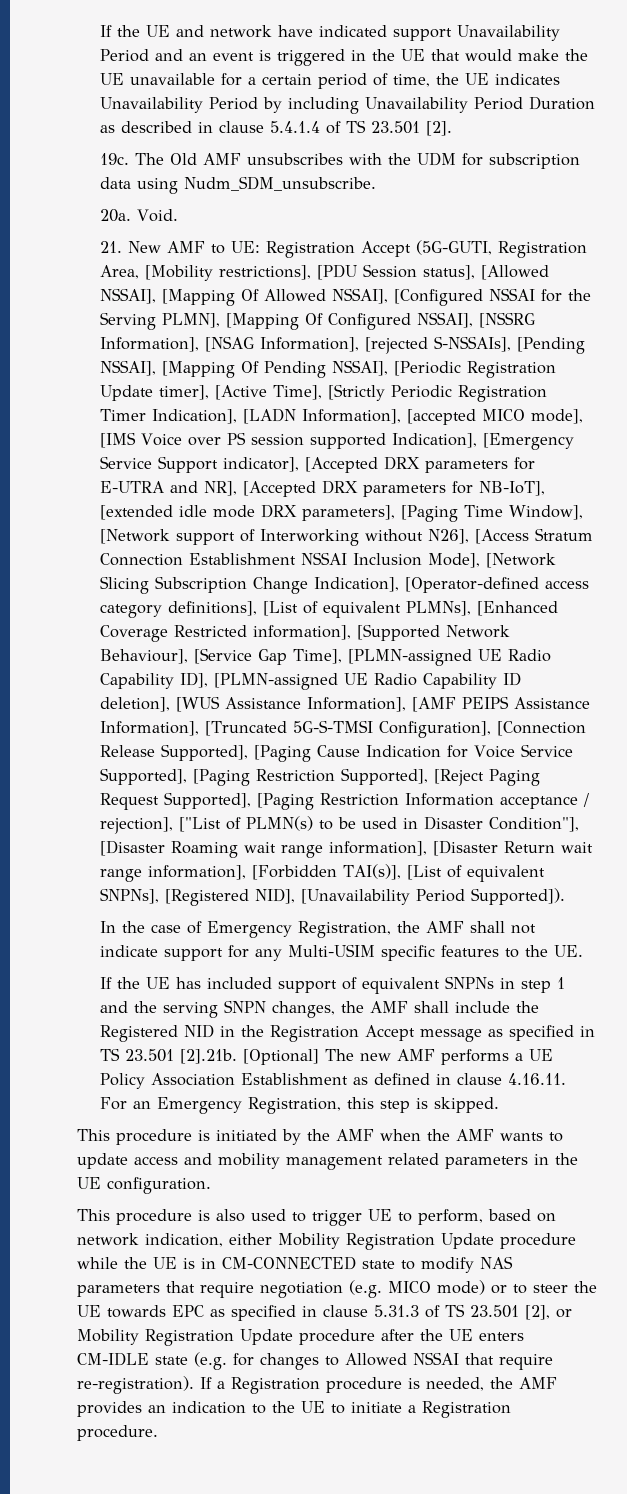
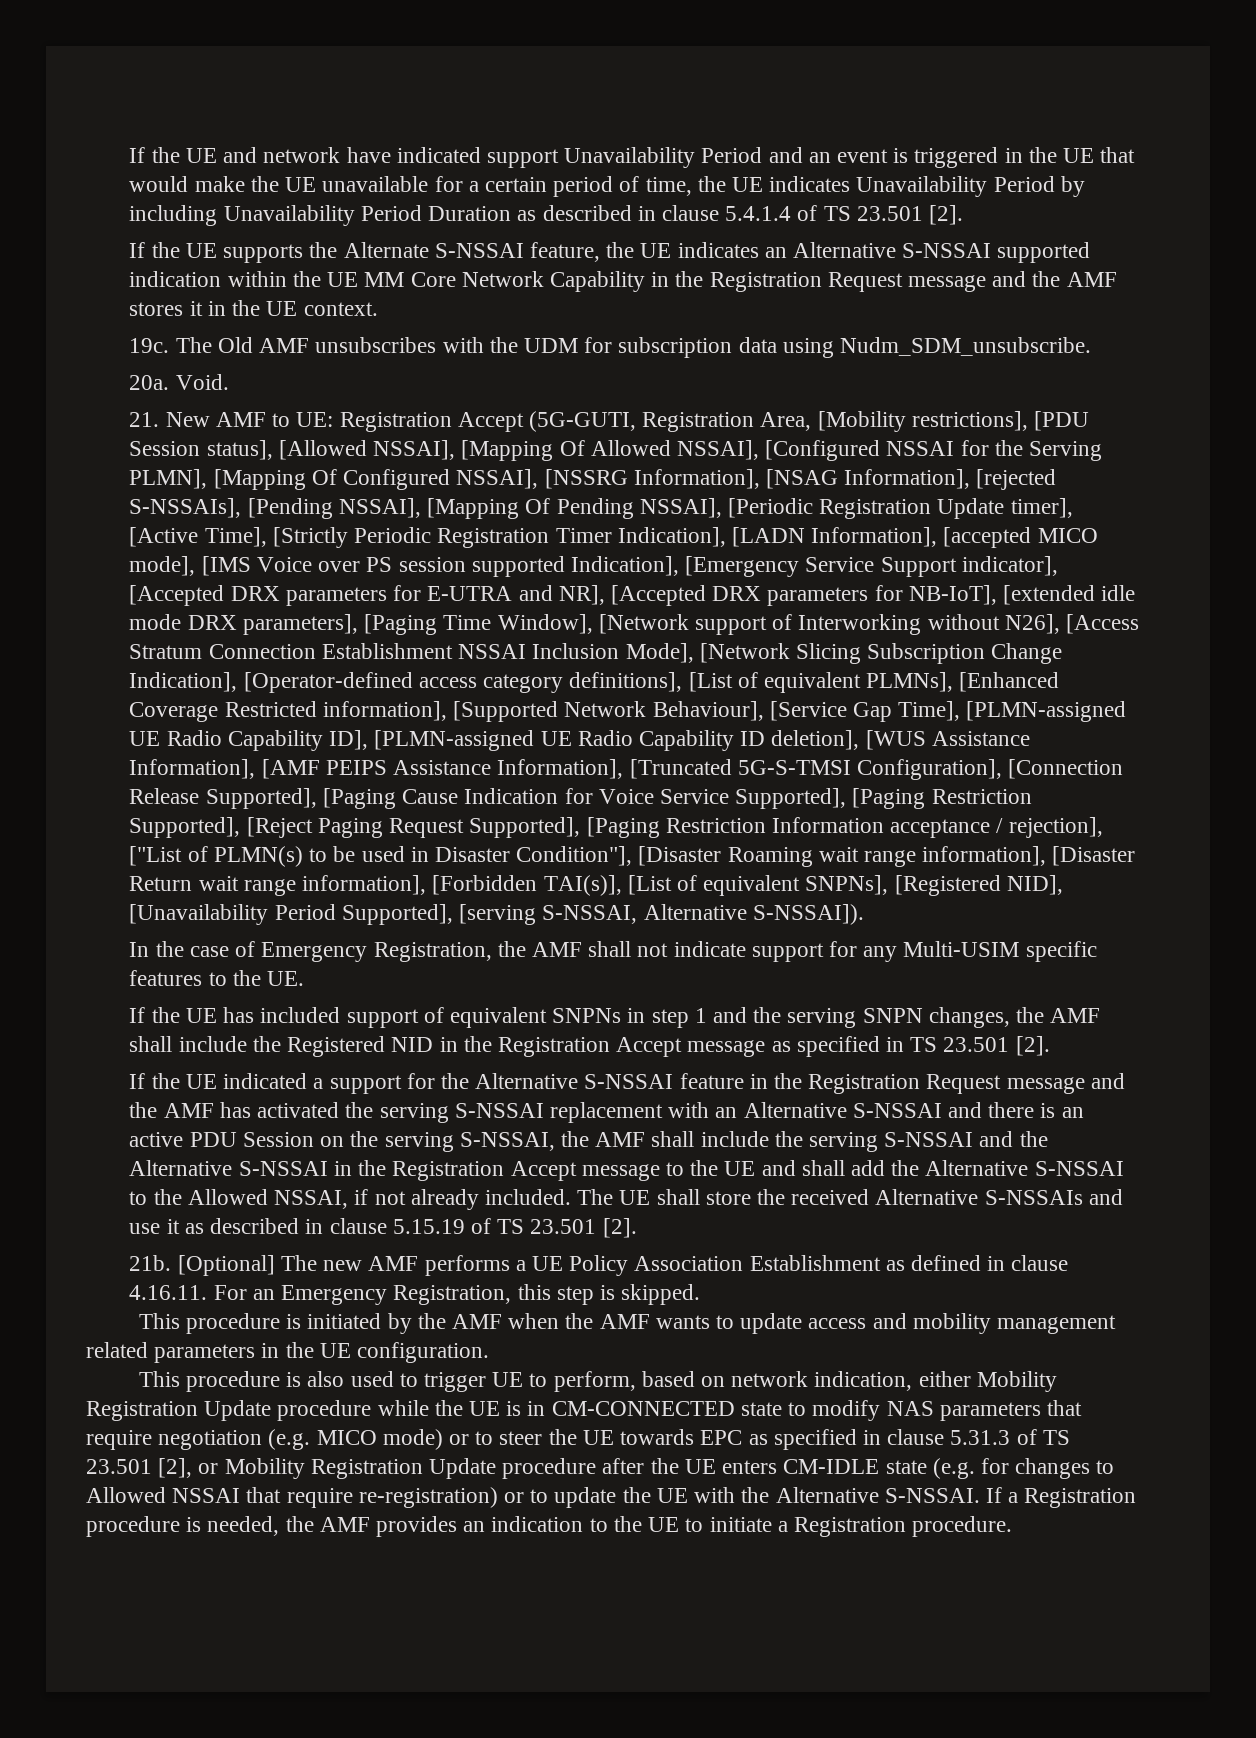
(453, 128) none -> [129,242,1091,263] [129,271,1117,292] [129,300,378,316] // If the UE supports the Alternate S-NSSAI feature, the UE indicates an Alternative S-NSSAI supported indication within the UE MM Core Network Capability in the Registration Request message and the AMF stores it in the UE context.
[471,888,566,905] Supported]). -> [341,904,864,925] Supported], [serving S-NSSAI, Alternative S-NSSAI]).
[180,1049,238,1064] [2].21b. -> [1015,1036,1050,1056] [129,1073,1125,1094] [129,1102,1084,1123] [129,1131,1048,1152] [129,1160,1124,1181] [129,1189,1123,1210] [129,1218,637,1238] [129,1255,172,1271] [2]. // If the UE indicated a support for the Alternative S-NSSAI feature in the Registration Request message and the AMF has activated the serving S-NSSAI replacement with an Alternative S-NSSAI and there is an active PDU Session on the serving S-NSSAI, the AMF shall include the serving S-NSSAI and the Alternative S-NSSAI in the Registration Accept message to the UE and shall add the Alternative S-NSSAI to the Allowed NSSAI, if not already included. The UE shall store the received Alternative S-NSSAIs and use it as described in clause 5.15.19 of TS 23.501 [2]. // 21b.
[77,1376,194,1394] re-registration). -> [358,1487,980,1508] re-registration) or to update the UE with the Alternative S-NSSAI.

